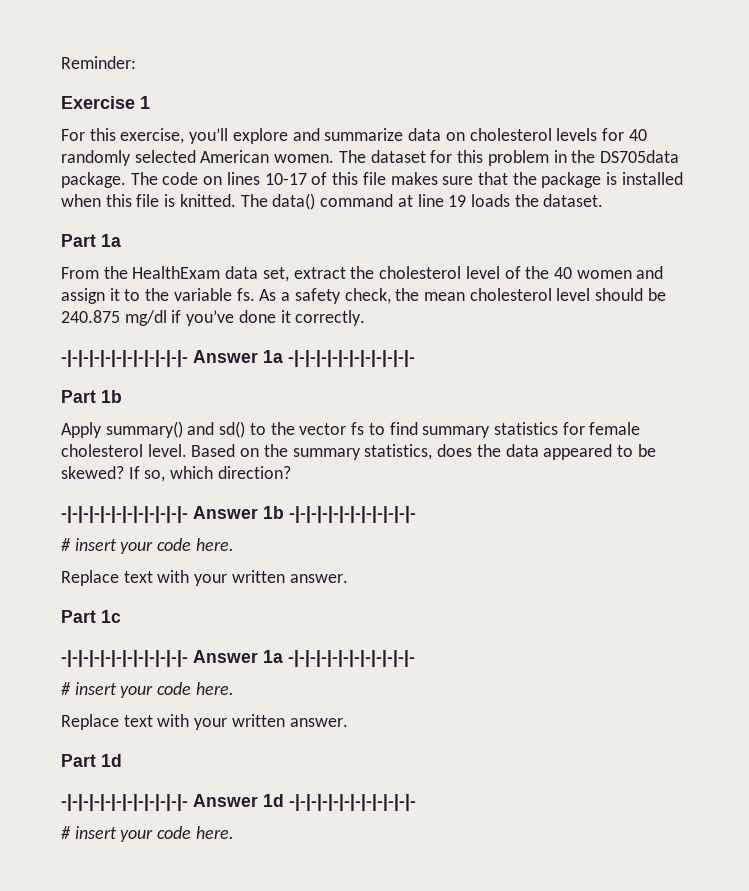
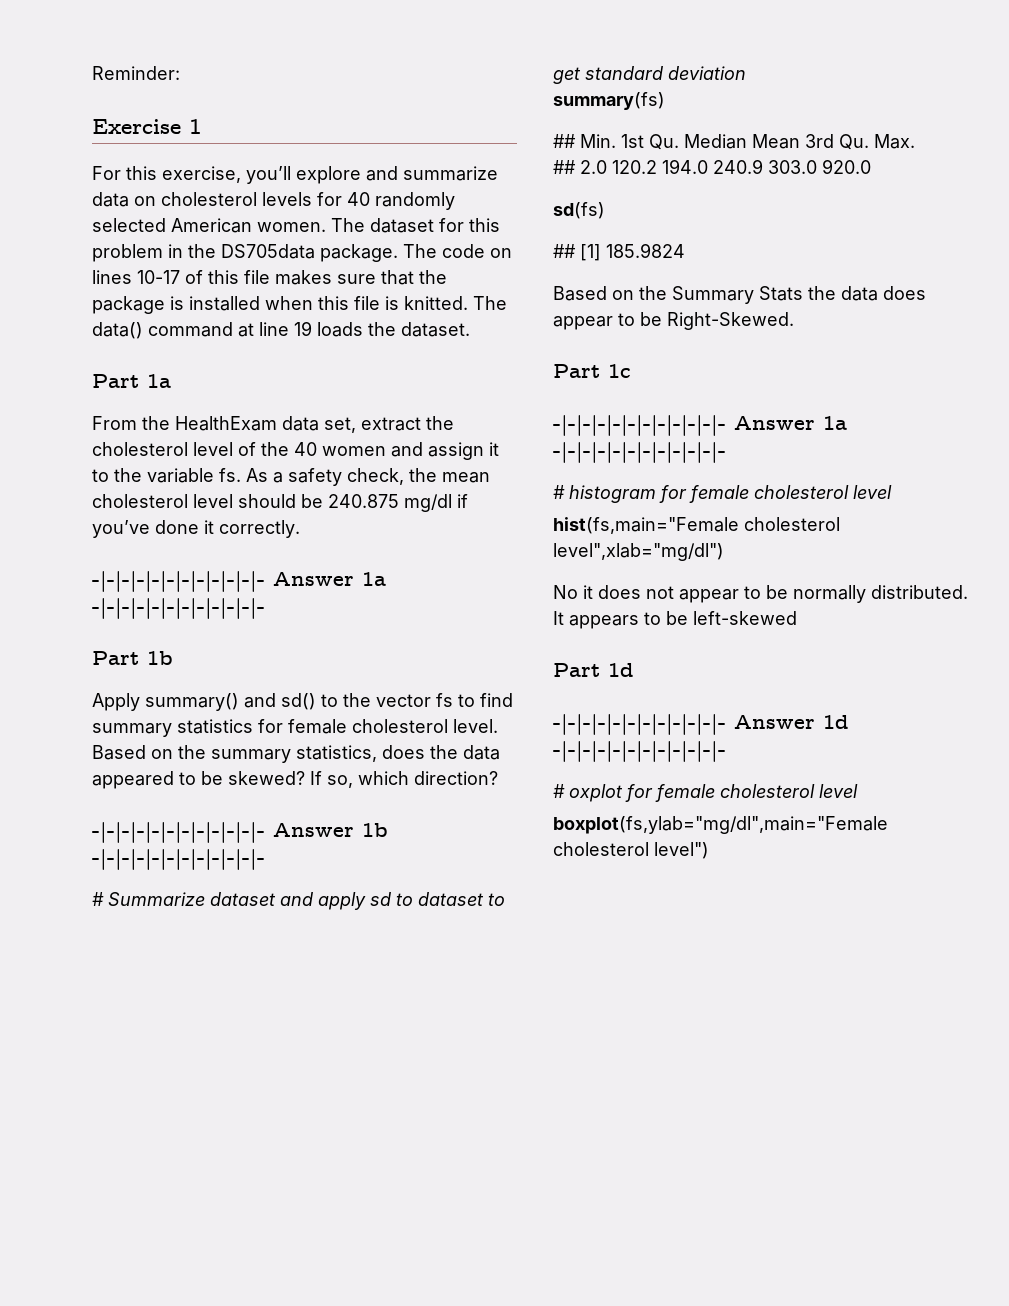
[74,538,234,554] [61,570,348,586] insert your code here. // Replace text with your written answer. -> [108,892,505,910] [553,66,746,84] [553,92,665,110] [553,134,915,150] [553,159,871,174] [553,202,605,219] [553,243,685,261] [553,286,926,304] [553,312,794,330] Summarize dataset and apply sd to dataset to get standard deviation // summary(fs) // ## Min. 1st Qu. Median Mean 3rd Qu. Max. // ## 2.0 120.2 194.0 240.9 303.0 920.0 // sd(fs) // ## [1] 185.9824 // Based on the Summary Stats the data does appear to be Right-Skewed.
[74,682,234,698] [61,714,348,730] insert your code here. // Replace text with your written answer. -> [569,485,892,503] [553,517,840,534] [553,543,724,561] [553,585,968,603] [553,611,797,629] histogram for female cholesterol level // hist(fs,main="Female cholesterol level",xlab="mg/dl") // No it does not appear to be normally distributed. It appears to be left-skewed
[74,826,234,842] insert your code here. -> [569,784,858,802] [553,816,888,834] [553,842,709,859] oxplot for female cholesterol level // boxplot(fs,ylab="mg/dl",main="Female cholesterol level")

